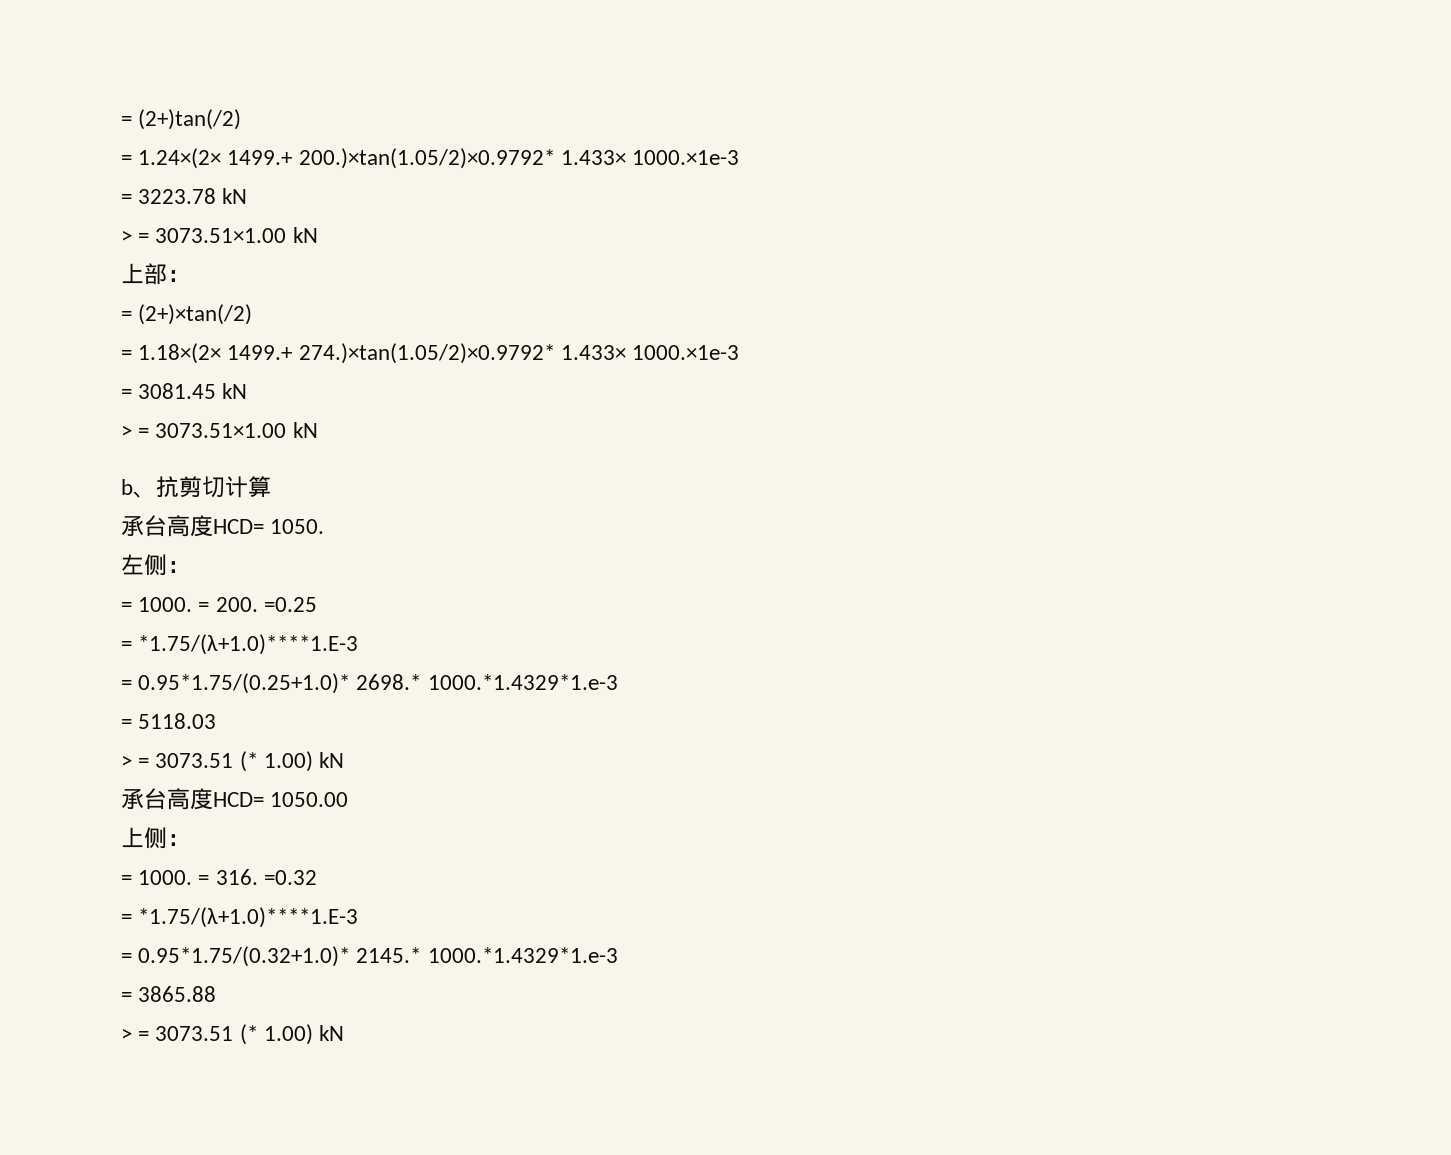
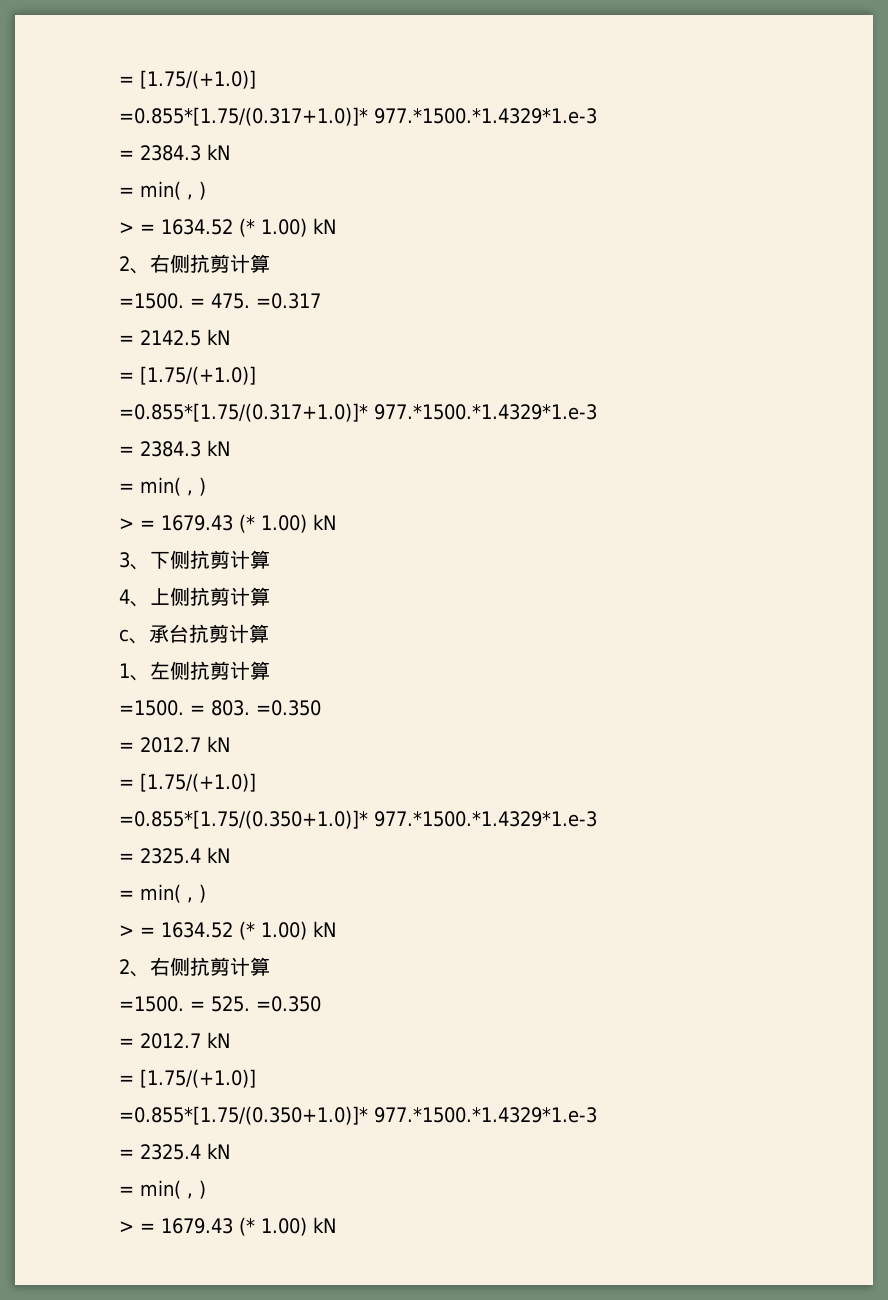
[121,109,242,130] [121,148,740,169] [121,188,248,204] [121,227,318,243] [121,263,190,285] [121,304,253,325] [121,343,740,364] [121,383,248,399] [121,422,318,438] [121,476,271,498] [121,515,325,537] [121,554,190,576] [121,597,317,612] [121,634,359,655] [121,673,618,694] [121,713,217,729] [121,751,345,772] [121,788,349,810] [121,827,190,849] [121,869,317,885] [121,907,359,928] [121,946,618,967] [121,986,217,1002] [121,1024,345,1045] = (2+)tan(/2) // = 1.24×(2× 1499.+ 200.)×tan(1.05/2)×0.9792* 1.433× 1000.×1e-3 // = 3223.78 kN // > = 3073.51×1.00 kN // 上部： // = (2+)×tan(/2) // = 1.18×(2× 1499.+ 274.)×tan(1.05/2)×0.9792* 1.433× 1000.×1e-3 // = 3081.45 kN // > = 3073.51×1.00 kN // b、抗剪切计算 // 承台高度HCD= 1050. // 左侧： // = 1000. = 200. =0.25 // = *1.75/(λ+1.0)****1.E-3 // = 0.95*1.75/(0.25+1.0)* 2698.* 1000.*1.4329*1.e-3 // = 5118.03 // > = 3073.51 (* 1.00) kN // 承台高度HCD= 1050.00 // 上侧： // = 1000. = 316. =0.32 // = *1.75/(λ+1.0)****1.E-3 // = 0.95*1.75/(0.32+1.0)* 2145.* 1000.*1.4329*1.e-3 // = 3865.88 // > = 3073.51 (* 1.00) kN -> [119,70,256,89] [119,107,597,126] [119,144,230,161] [119,181,206,200] [119,218,336,237] [119,254,270,274] [119,293,321,309] [119,329,230,346] [119,366,256,385] [119,403,597,422] [119,440,230,457] [119,477,206,496] [119,514,336,533] [119,550,270,570] [119,587,270,607] [119,624,269,644] [119,661,270,681] [119,700,321,716] [119,736,230,753] [119,773,256,792] [119,810,597,829] [119,847,230,864] [119,884,206,903] [119,921,336,940] [119,957,270,977] [119,996,321,1012] [119,1032,230,1049] [119,1069,256,1088] [119,1106,597,1125] [119,1143,230,1160] [119,1180,206,1199] [119,1217,336,1236] = [1.75/(+1.0)] // =0.855*[1.75/(0.317+1.0)]* 977.*1500.*1.4329*1.e-3 // = 2384.3 kN // = min( , ) // > = 1634.52 (* 1.00) kN // 2、右侧抗剪计算 // =1500. = 475. =0.317 // = 2142.5 kN // = [1.75/(+1.0)] // =0.855*[1.75/(0.317+1.0)]* 977.*1500.*1.4329*1.e-3 // = 2384.3 kN // = min( , ) // > = 1679.43 (* 1.00) kN // 3、下侧抗剪计算 // 4、上侧抗剪计算 // c、承台抗剪计算 // 1、左侧抗剪计算 // =1500. = 803. =0.350 // = 2012.7 kN // = [1.75/(+1.0)] // =0.855*[1.75/(0.350+1.0)]* 977.*1500.*1.4329*1.e-3 // = 2325.4 kN // = min( , ) // > = 1634.52 (* 1.00) kN // 2、右侧抗剪计算 // =1500. = 525. =0.350 // = 2012.7 kN // = [1.75/(+1.0)] // =0.855*[1.75/(0.350+1.0)]* 977.*1500.*1.4329*1.e-3 // = 2325.4 kN // = min( , ) // > = 1679.43 (* 1.00) kN

